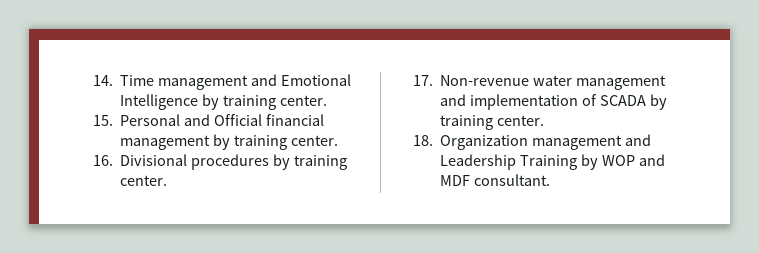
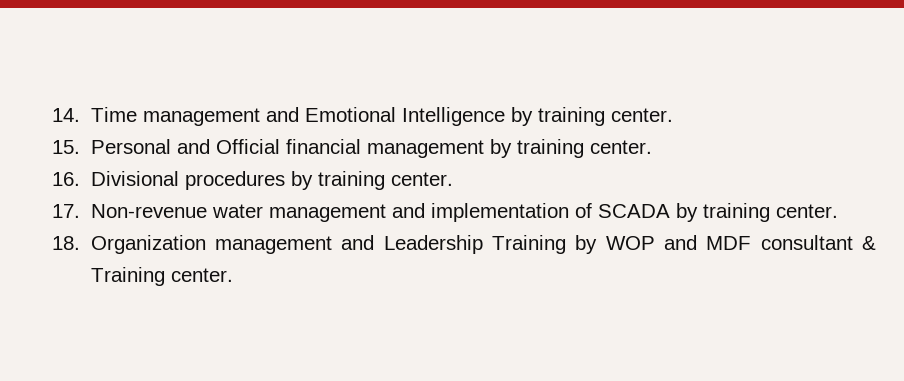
[474,174,551,186] consultant. -> [760,235,876,250] [90,267,233,286] consultant & Training center.

